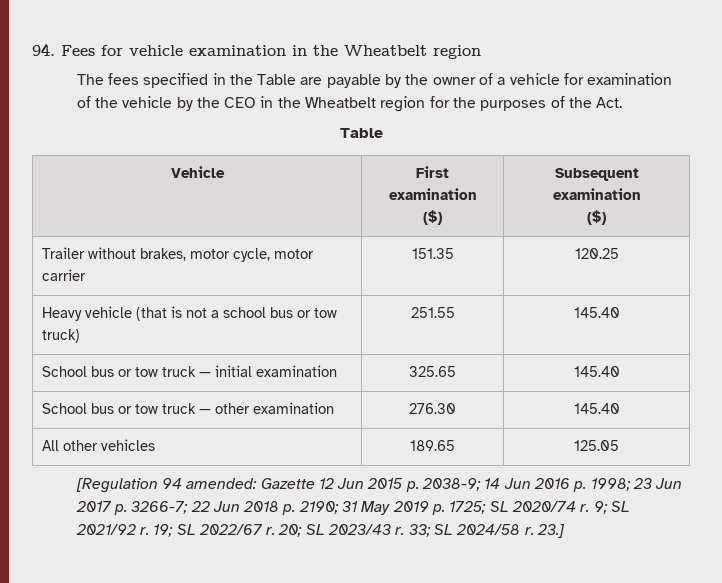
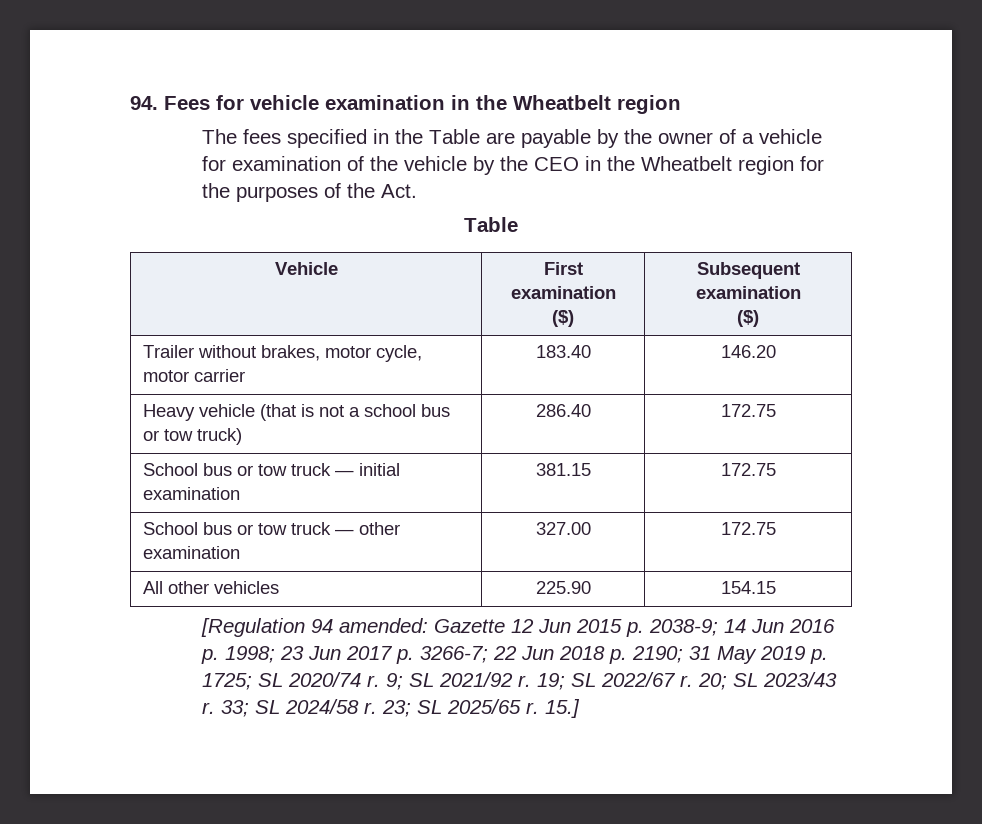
[411,248,454,259] [574,248,619,259] 151.35 | 120.25 -> [535,345,591,358] [720,345,776,358] 183.40 | 146.20
[410,307,455,318] [573,307,620,318] 251.55 | 145.40 -> [535,404,591,417] [720,404,776,417] 286.40 | 172.75
[409,366,456,377] [573,366,620,377] 325.65 | 145.40 -> [535,463,591,476] [720,463,776,476] 381.15 | 172.75
[409,403,456,414] [573,403,620,414] 276.30 | 145.40 -> [535,522,591,535] [720,522,776,535] 327.00 | 172.75
[410,440,455,451] [574,440,619,451] 189.65 | 125.05 -> [535,581,591,594] [720,581,776,594] 225.90 | 154.15
[537,524,566,538] 23.] -> [382,699,581,718] 23; SL 2025/65 r. 15.]

